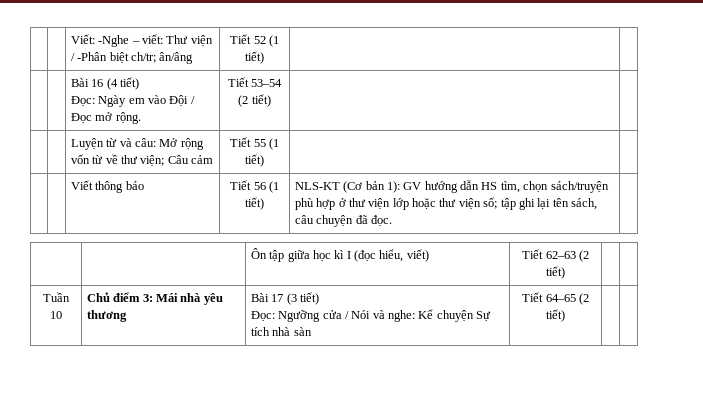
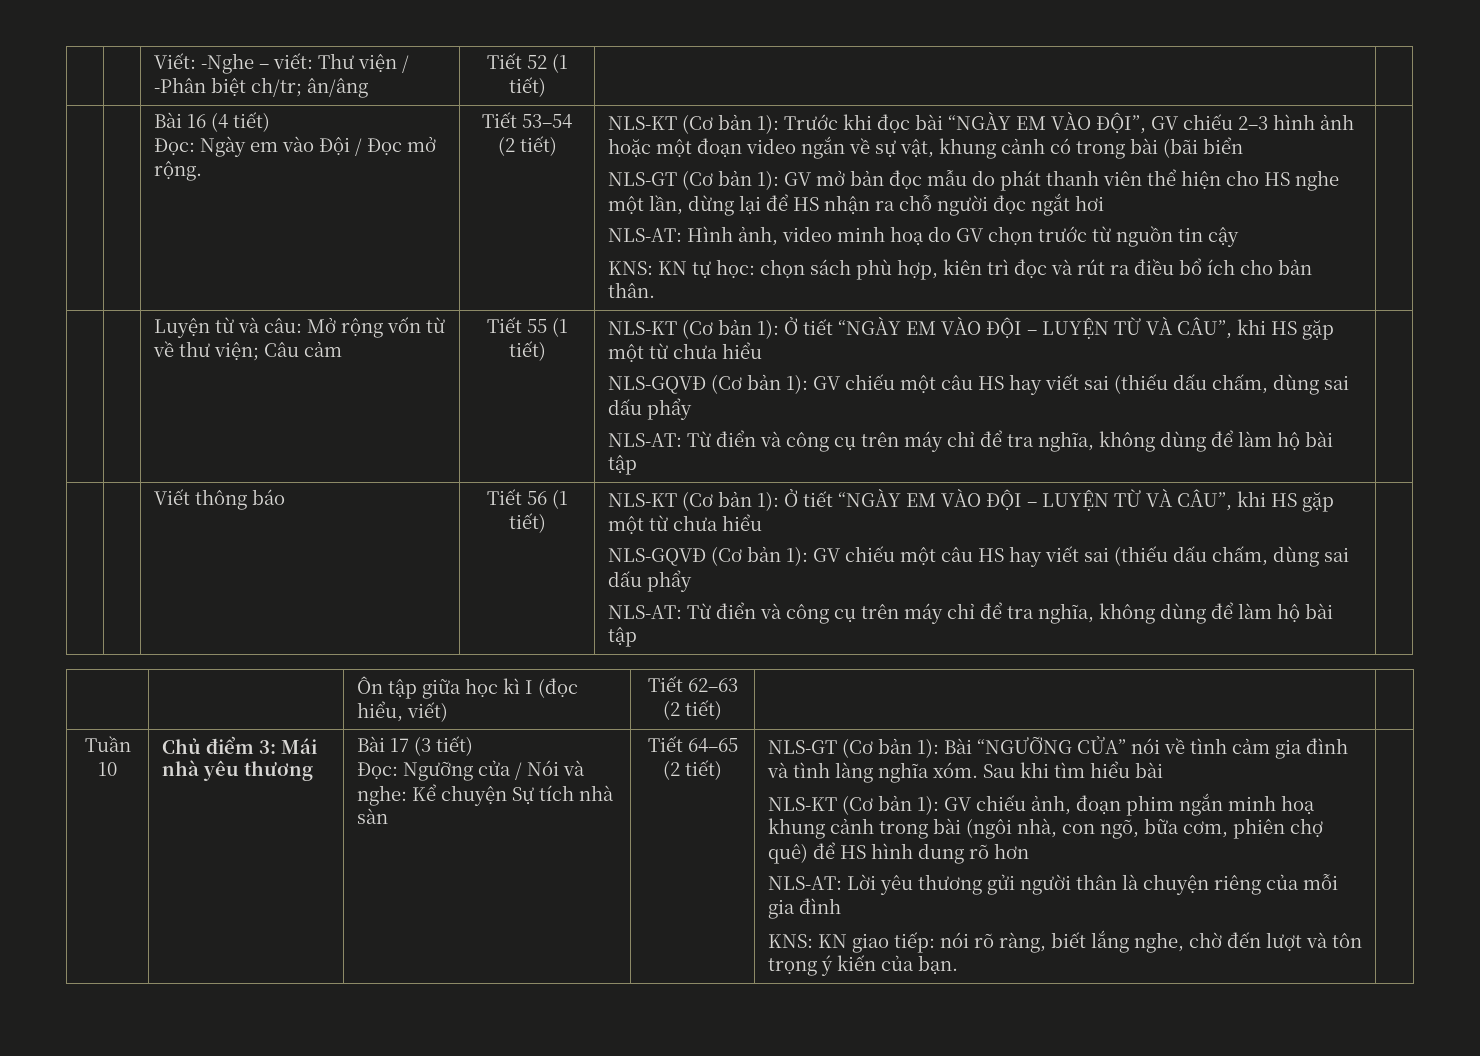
(271, 100) none -> [607,112,1354,134] [607,136,1243,159] [607,169,1339,191] [607,193,1104,216] [607,226,1239,247] [607,258,1312,280] [607,282,655,298] NLS-KT (Cơ bản 1): Trước khi đọc bài “NGÀY EM VÀO ĐỘI”, GV chiếu 2–3 hình ảnh hoặc một đoạn video ngắn về sự vật, khung cảnh có trong bài (bãi biển // NLS-GT (Cơ bản 1): GV mở bản đọc mẫu do phát thanh viên thể hiện cho HS nghe một lần, dừng lại để HS nhận ra chỗ người đọc ngắt hơi // NLS-AT: Hình ảnh, video minh hoạ do GV chọn trước từ nguồn tin cậy // KNS: KN tự học: chọn sách phù hợp, kiên trì đọc và rút ra điều bổ ích cho bản thân.
(264, 160) none -> [607,317,1334,340] [607,342,762,363] [607,374,1349,395] [607,398,692,420] [607,430,1333,452] [607,455,637,475] NLS-KT (Cơ bản 1): Ở tiết “NGÀY EM VÀO ĐỘI – LUYỆN TỪ VÀ CÂU”, khi HS gặp một từ chưa hiểu // NLS-GQVĐ (Cơ bản 1): GV chiếu một câu HS hay viết sai (thiếu dấu chấm, dùng sai dấu phẩy // NLS-AT: Từ điển và công cụ trên máy chỉ để tra nghĩa, không dùng để làm hộ bài tập
[403,180,609,193] [294,197,598,210] [294,215,392,227] GV hướng dẫn HS tìm, chọn sách/truyện phù hợp ở thư viện lớp hoặc thư viện số; tập ghi lại tên sách, câu chuyện đã đọc. -> [783,489,1334,512] [607,514,762,535] [607,546,1349,567] [607,570,692,592] [607,602,1333,624] [607,627,637,647] Ở tiết “NGÀY EM VÀO ĐỘI – LUYỆN TỪ VÀ CÂU”, khi HS gặp một từ chưa hiểu // NLS-GQVĐ (Cơ bản 1): GV chiếu một câu HS hay viết sai (thiếu dấu chấm, dùng sai dấu phẩy // NLS-AT: Từ điển và công cụ trên máy chỉ để tra nghĩa, không dùng để làm hộ bài tập
(565, 315) none -> [767,736,1348,759] [766,761,1163,783] [767,793,1315,816] [767,818,1323,839] [767,842,1029,864] [767,874,1338,895] [767,898,841,919] [767,930,1362,953] [767,955,958,976] NLS-GT (Cơ bản 1): Bài “NGƯỠNG CỬA” nói về tình cảm gia đình và tình làng nghĩa xóm. Sau khi tìm hiểu bài // NLS-KT (Cơ bản 1): GV chiếu ảnh, đoạn phim ngắn minh hoạ khung cảnh trong bài (ngôi nhà, con ngõ, bữa cơm, phiên chợ quê) để HS hình dung rõ hơn // NLS-AT: Lời yêu thương gửi người thân là chuyện riêng của mỗi gia đình // KNS: KN giao tiếp: nói rõ ràng, biết lắng nghe, chờ đến lượt và tôn trọng ý kiến của bạn.

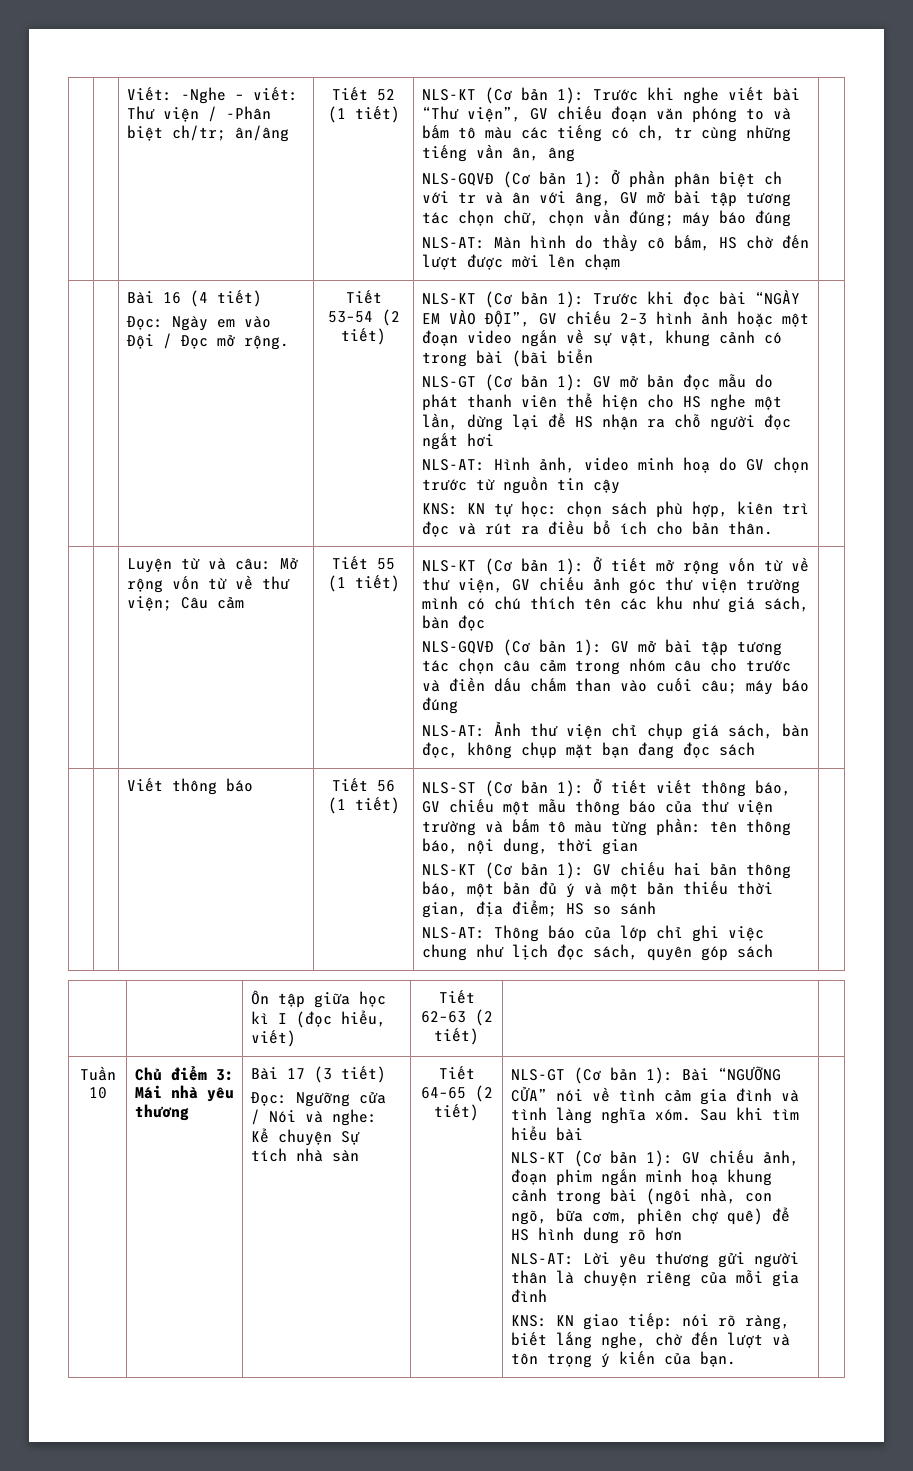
(546, 87) none -> [421,87,800,104] [421,106,791,123] [421,125,791,142] [421,144,575,162] [421,169,782,188] [421,190,791,207] [421,209,791,227] [421,234,809,252] [421,254,620,270] NLS-KT (Cơ bản 1): Trước khi nghe viết bài “Thư viện”, GV chiếu đoạn văn phóng to và bấm tô màu các tiếng có ch, tr cùng những tiếng vần ân, âng // NLS-GQVĐ (Cơ bản 1): Ở phần phân biệt ch với tr và ân với âng, GV mở bài tập tương tác chọn chữ, chọn vần đúng; máy báo đúng // NLS-AT: Màn hình do thầy cô bấm, HS chờ đến lượt được mời lên chạm
[837,317,1334,340] [607,342,762,363] [607,374,1349,395] [607,398,692,420] [607,430,1333,452] [607,455,637,475] “NGÀY EM VÀO ĐỘI – LUYỆN TỪ VÀ CÂU”, khi HS gặp một từ chưa hiểu // NLS-GQVĐ (Cơ bản 1): GV chiếu một câu HS hay viết sai (thiếu dấu chấm, dùng sai dấu phẩy // NLS-AT: Từ điển và công cụ trên máy chỉ để tra nghĩa, không dùng để làm hộ bài tập -> [655,557,809,575] [421,577,800,594] [421,596,809,613] [421,615,485,631] [421,639,782,656] [421,658,791,675] [421,677,809,695] [421,697,458,714] [421,721,809,740] [421,742,755,759] mở rộng vốn từ về thư viện, GV chiếu ảnh góc thư viện trường mình có chú thích tên các khu như giá sách, bàn đọc // NLS-GQVĐ (Cơ bản 1): GV mở bài tập tương tác chọn câu cảm trong nhóm câu cho trước và điền dấu chấm than vào cuối câu; máy báo đúng // NLS-AT: Ảnh thư viện chỉ chụp giá sách, bàn đọc, không chụp mặt bạn đang đọc sách
[607,489,1334,512] [607,514,762,535] [607,546,1349,567] [607,570,692,592] [607,602,1333,624] [607,627,637,647] NLS-KT (Cơ bản 1): Ở tiết “NGÀY EM VÀO ĐỘI – LUYỆN TỪ VÀ CÂU”, khi HS gặp một từ chưa hiểu // NLS-GQVĐ (Cơ bản 1): GV chiếu một câu HS hay viết sai (thiếu dấu chấm, dùng sai dấu phẩy // NLS-AT: Từ điển và công cụ trên máy chỉ để tra nghĩa, không dùng để làm hộ bài tập -> [421,778,791,797] [421,799,773,816] [421,818,791,836] [421,838,638,855] [421,862,791,879] [421,881,773,898] [421,900,656,918] [421,925,764,942] [421,944,773,961] NLS-ST (Cơ bản 1): Ở tiết viết thông báo, GV chiếu một mẫu thông báo của thư viện trường và bấm tô màu từng phần: tên thông báo, nội dung, thời gian // NLS-KT (Cơ bản 1): GV chiếu hai bản thông báo, một bản đủ ý và một bản thiếu thời gian, địa điểm; HS so sánh // NLS-AT: Thông báo của lớp chỉ ghi việc chung như lịch đọc sách, quyên góp sách

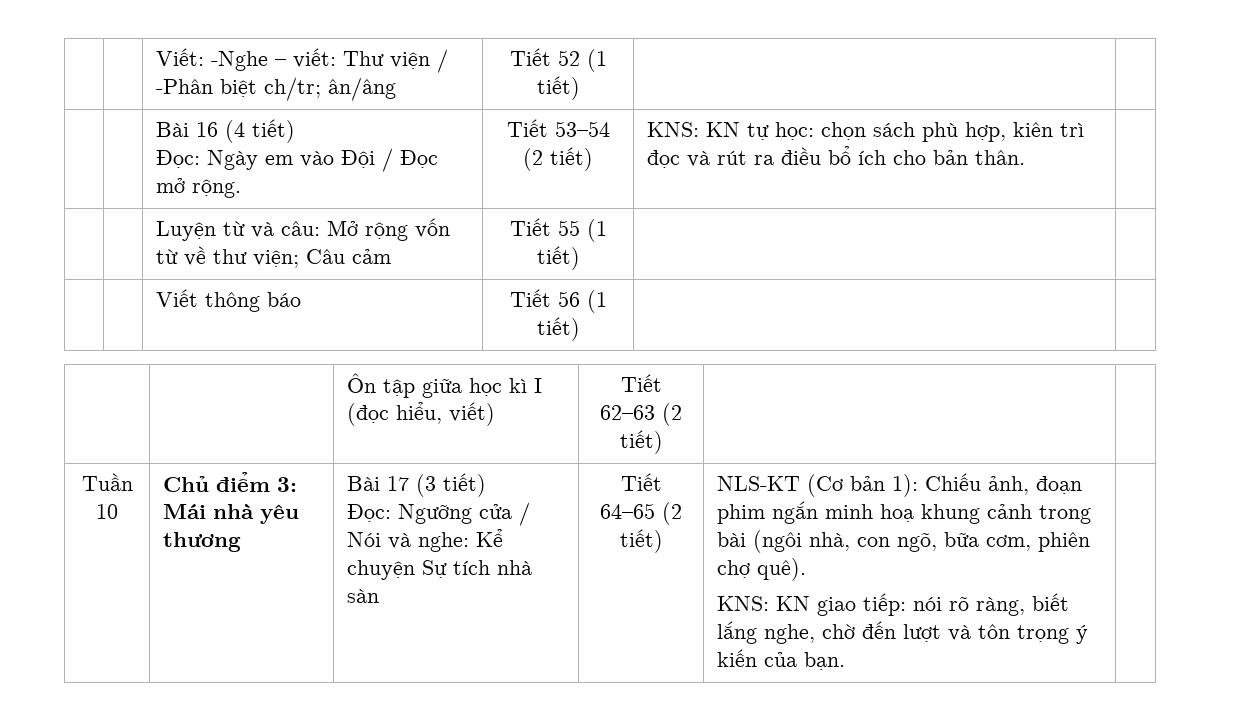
[421,87,800,104] [421,106,791,123] [421,125,791,142] [421,144,575,162] [421,169,782,188] [421,190,791,207] [421,209,791,227] [421,234,809,252] [421,254,620,270] NLS-KT (Cơ bản 1): Trước khi nghe viết bài “Thư viện”, GV chiếu đoạn văn phóng to và bấm tô màu các tiếng có ch, tr cùng những tiếng vần ân, âng // NLS-GQVĐ (Cơ bản 1): Ở phần phân biệt ch với tr và ân với âng, GV mở bài tập tương tác chọn chữ, chọn vần đúng; máy báo đúng // NLS-AT: Màn hình do thầy cô bấm, HS chờ đến lượt được mời lên chạm -> (580, 88) none
[421,290,800,308] [421,310,809,327] [421,329,782,347] [421,349,593,367] [421,374,773,391] [421,393,782,411] [421,413,791,431] [421,433,494,450] [421,457,809,473] [421,476,620,494] NLS-KT (Cơ bản 1): Trước khi đọc bài “NGÀY EM VÀO ĐỘI”, GV chiếu 2–3 hình ảnh hoặc một đoạn video ngắn về sự vật, khung cảnh có trong bài (bãi biển // NLS-GT (Cơ bản 1): GV mở bản đọc mẫu do phát thanh viên thể hiện cho HS nghe một lần, dừng lại để HS nhận ra chỗ người đọc ngắt hơi // NLS-AT: Hình ảnh, video minh hoạ do GV chọn trước từ nguồn tin cậy // -> (593, 159) none
[421,556,809,575] [421,577,800,594] [421,596,809,613] [421,615,485,631] [421,639,782,656] [421,658,791,675] [421,677,809,695] [421,697,458,714] [421,721,809,740] [421,742,755,759] NLS-KT (Cơ bản 1): Ở tiết mở rộng vốn từ về thư viện, GV chiếu ảnh góc thư viện trường mình có chú thích tên các khu như giá sách, bàn đọc // NLS-GQVĐ (Cơ bản 1): GV mở bài tập tương tác chọn câu cảm trong nhóm câu cho trước và điền dấu chấm than vào cuối câu; máy báo đúng // NLS-AT: Ảnh thư viện chỉ chụp giá sách, bàn đọc, không chụp mặt bạn đang đọc sách -> (580, 258) none
[421,778,791,797] [421,799,773,816] [421,818,791,836] [421,838,638,855] [421,862,791,879] [421,881,773,898] [421,900,656,918] [421,925,764,942] [421,944,773,961] NLS-ST (Cơ bản 1): Ở tiết viết thông báo, GV chiếu một mẫu thông báo của thư viện trường và bấm tô màu từng phần: tên thông báo, nội dung, thời gian // NLS-KT (Cơ bản 1): GV chiếu hai bản thông báo, một bản đủ ý và một bản thiếu thời gian, địa điểm; HS so sánh // NLS-AT: Thông báo của lớp chỉ ghi việc chung như lịch đọc sách, quyên góp sách -> (580, 329) none
[510,1066,781,1084] [510,1086,799,1105] [510,1107,799,1124] [510,1126,583,1141] [510,1150,754,1167] NLS-GT (Cơ bản 1): Bài “NGƯỠNG CỬA” nói về tình cảm gia đình và tình làng nghĩa xóm. Sau khi tìm hiểu bài // NLS-KT (Cơ bản 1): GV chiếu -> [717,473,982,497] NLS-KT (Cơ bản 1): Chiếu
[726,1207,790,1225] [510,1227,682,1244] [510,1251,799,1268] [510,1270,799,1287] [510,1289,547,1303] quê) để HS hình dung rõ hơn // NLS-AT: Lời yêu thương gửi người thân là chuyện riêng của mỗi gia đình -> [757,558,807,581] quê).

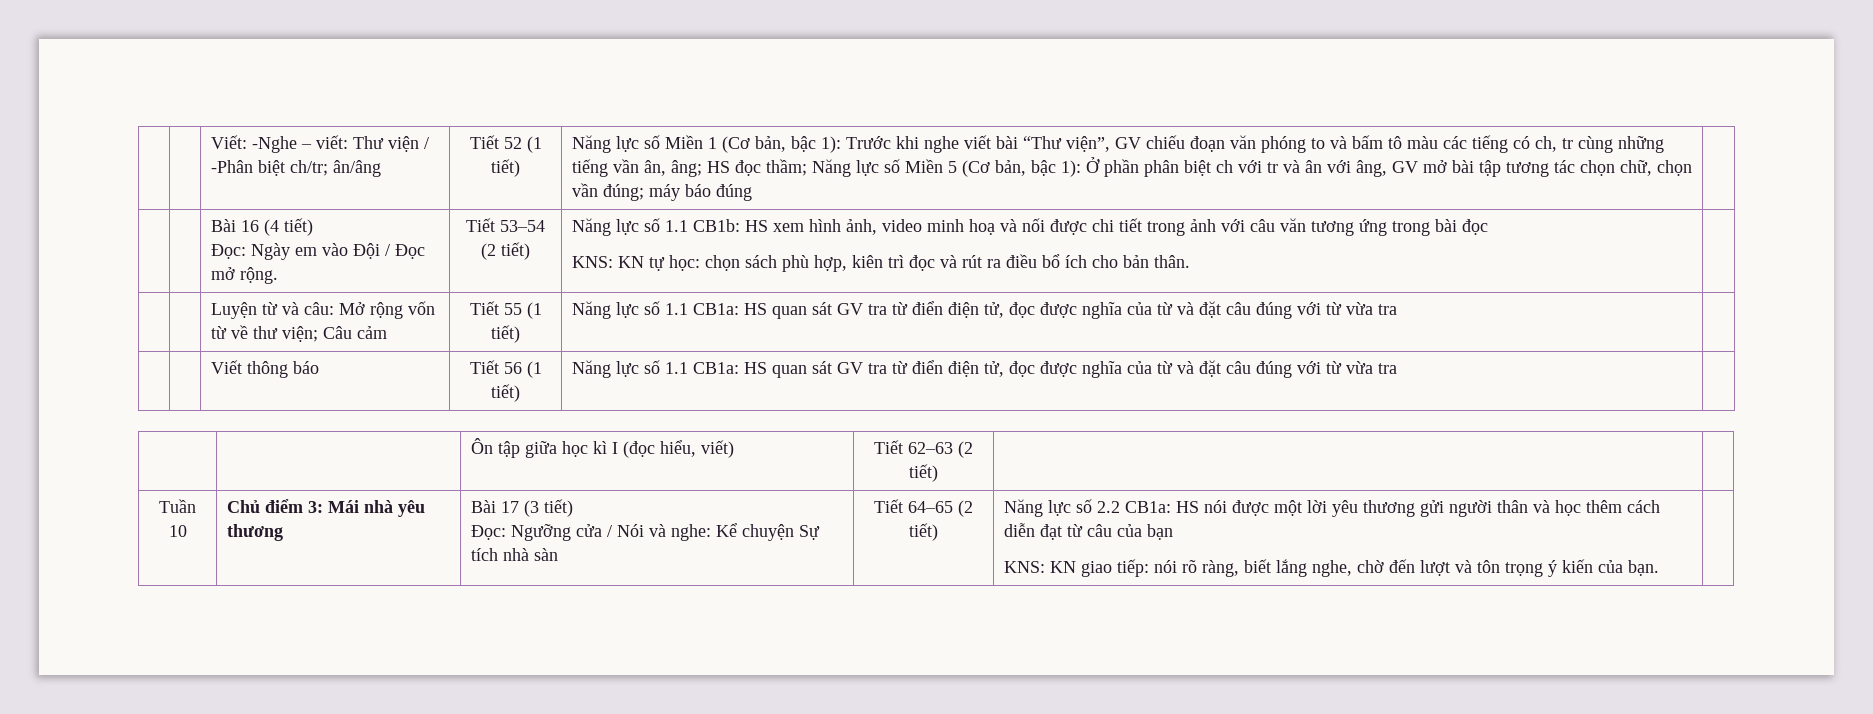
(580, 88) none -> [571,135,1664,153] [571,157,1692,177] [571,183,752,201] Năng lực số Miền 1 (Cơ bản, bậc 1): Trước khi nghe viết bài “Thư viện”, GV chiếu đoạn văn phóng to và bấm tô màu các tiếng có ch, tr cùng những tiếng vần ân, âng; HS đọc thầm; Năng lực số Miền 5 (Cơ bản, bậc 1): Ở phần phân biệt ch với tr và ân với âng, GV mở bài tập tương tác chọn chữ, chọn vần đúng; máy báo đúng
(593, 159) none -> [571,218,1488,236] Năng lực số 1.1 CB1b: HS xem hình ảnh, video minh hoạ và nối được chi tiết trong ảnh với câu văn tương ứng trong bài đọc //
(580, 258) none -> [571,301,1397,319] Năng lực số 1.1 CB1a: HS quan sát GV tra từ điển điện tử, đọc được nghĩa của từ và đặt câu đúng với từ vừa tra
(580, 329) none -> [571,360,1397,378] Năng lực số 1.1 CB1a: HS quan sát GV tra từ điển điện tử, đọc được nghĩa của từ và đặt câu đúng với từ vừa tra
[717,473,1083,497] [717,501,1092,524] [717,530,1091,553] [717,558,807,581] NLS-KT (Cơ bản 1): Chiếu ảnh, đoạn phim ngắn minh hoạ khung cảnh trong bài (ngôi nhà, con ngõ, bữa cơm, phiên chợ quê). -> [1003,499,1660,517] [1003,523,1173,540] Năng lực số 2.2 CB1a: HS nói được một lời yêu thương gửi người thân và học thêm cách diễn đạt từ câu của bạn

